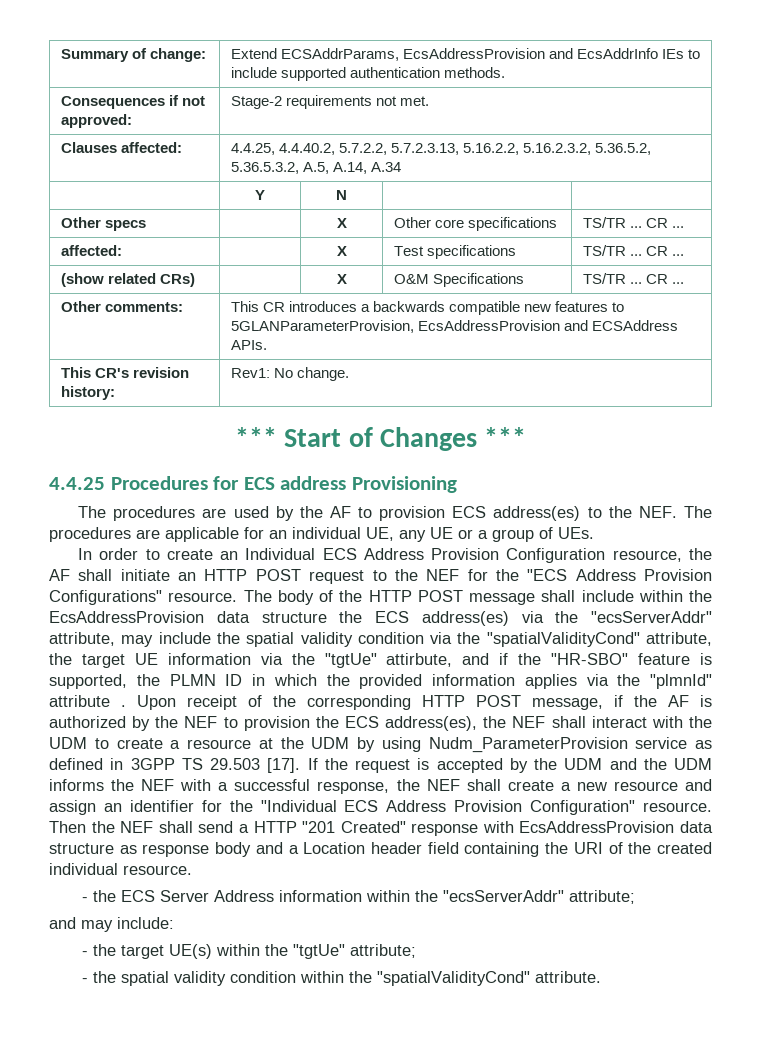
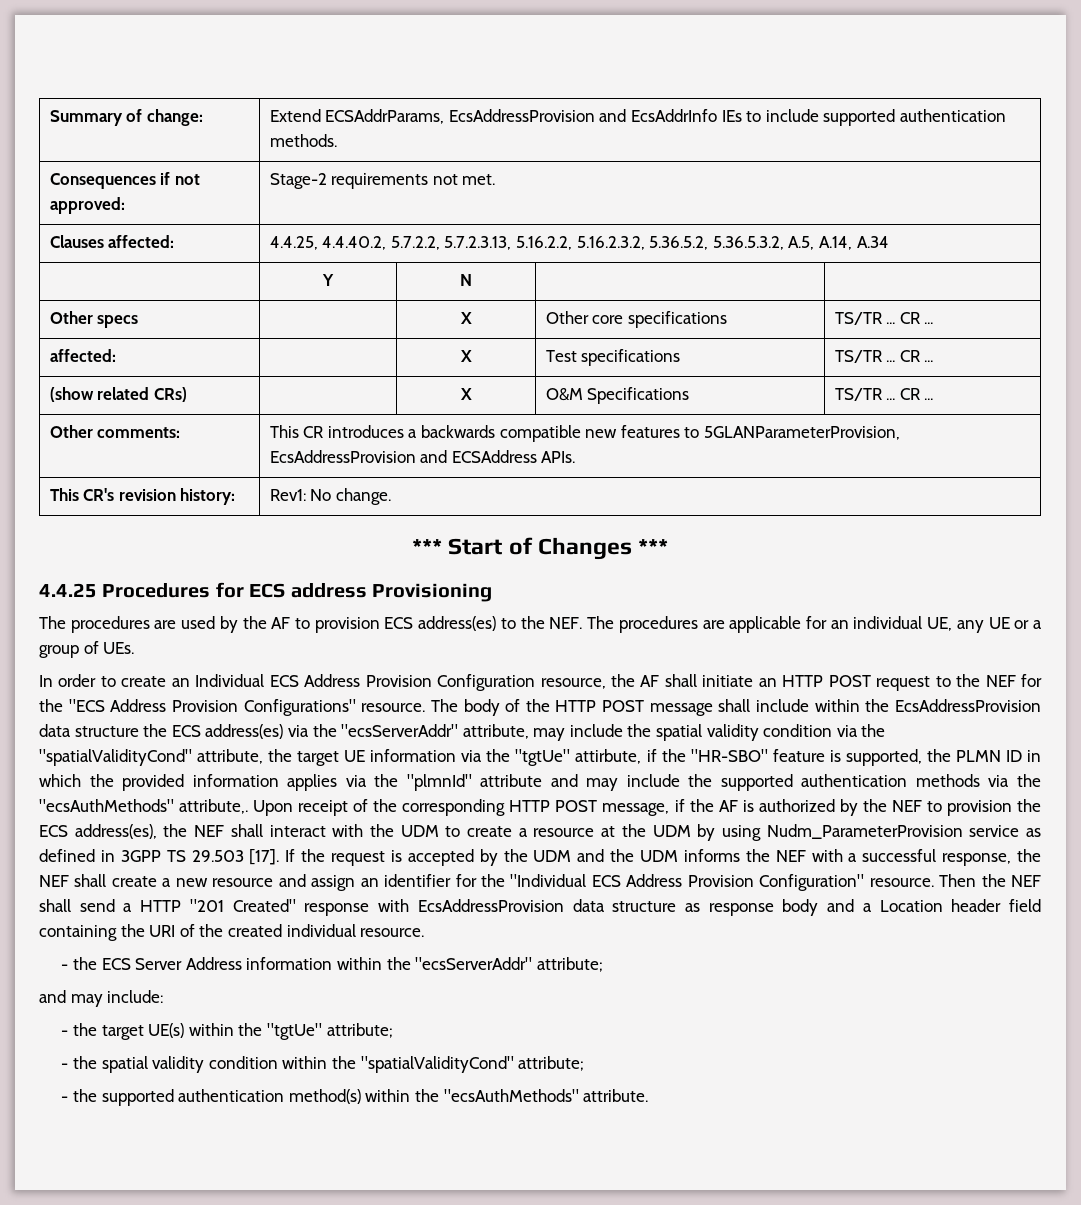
[462,653,490,665] and -> (642, 756) none
[121,705,126,707] . -> [550,774,1041,791] [39,799,249,814] and may include the supported authentication methods via the "ecsAuthMethods" attribute,.
(530, 978) none -> [518,1056,585,1071] [61,1089,579,1106] attribute; // - the supported authentication method(s) within the "ecsAuthMethods"

